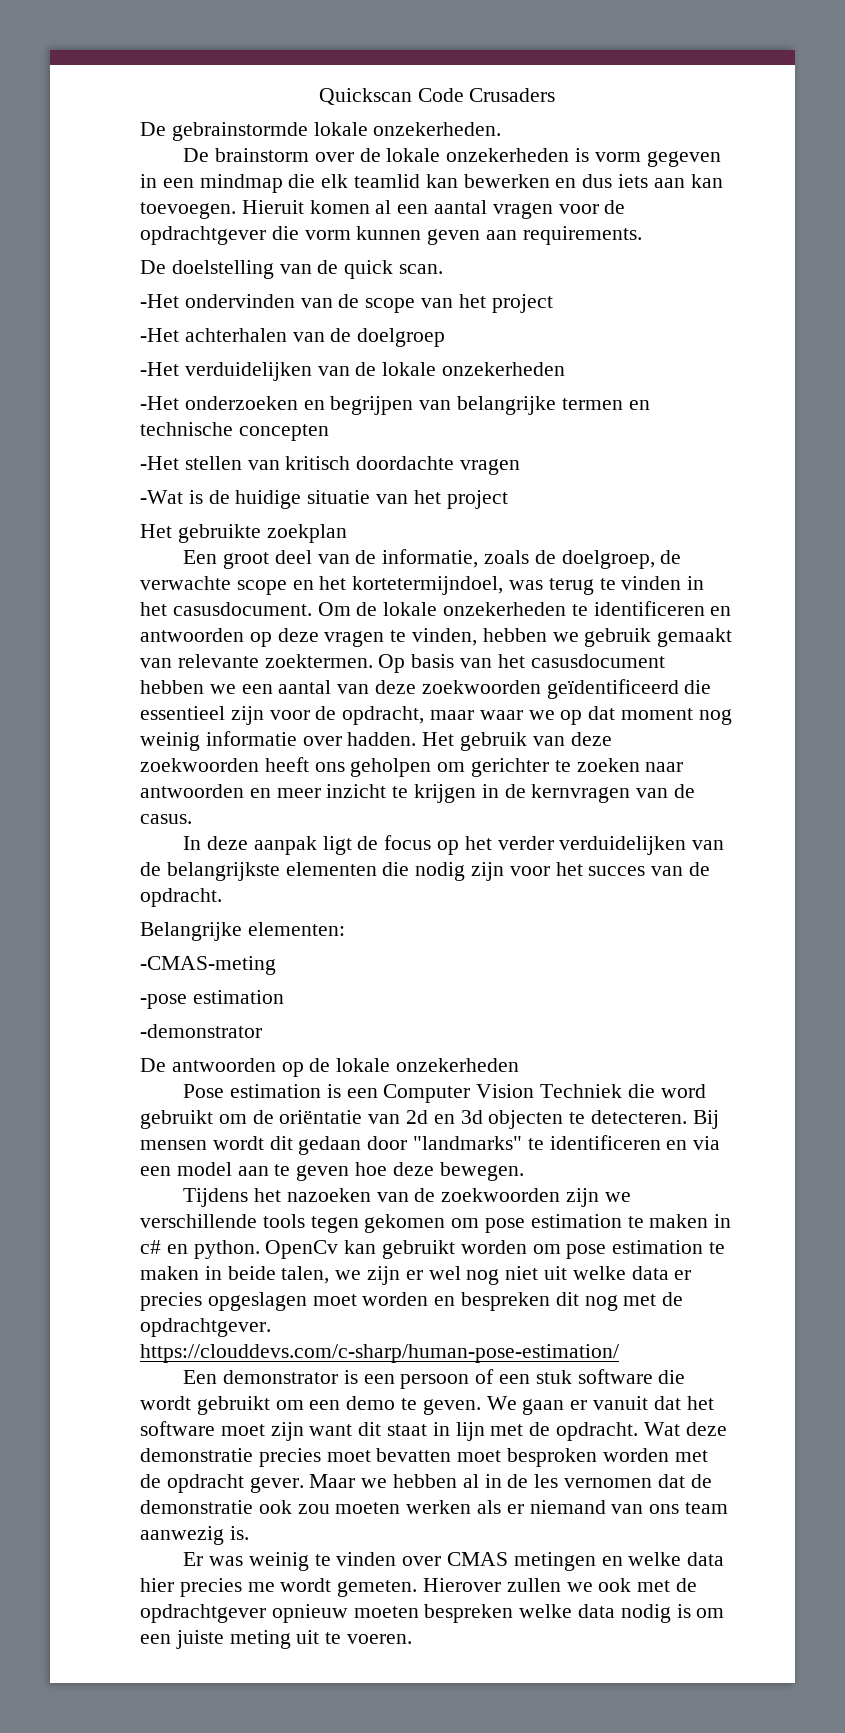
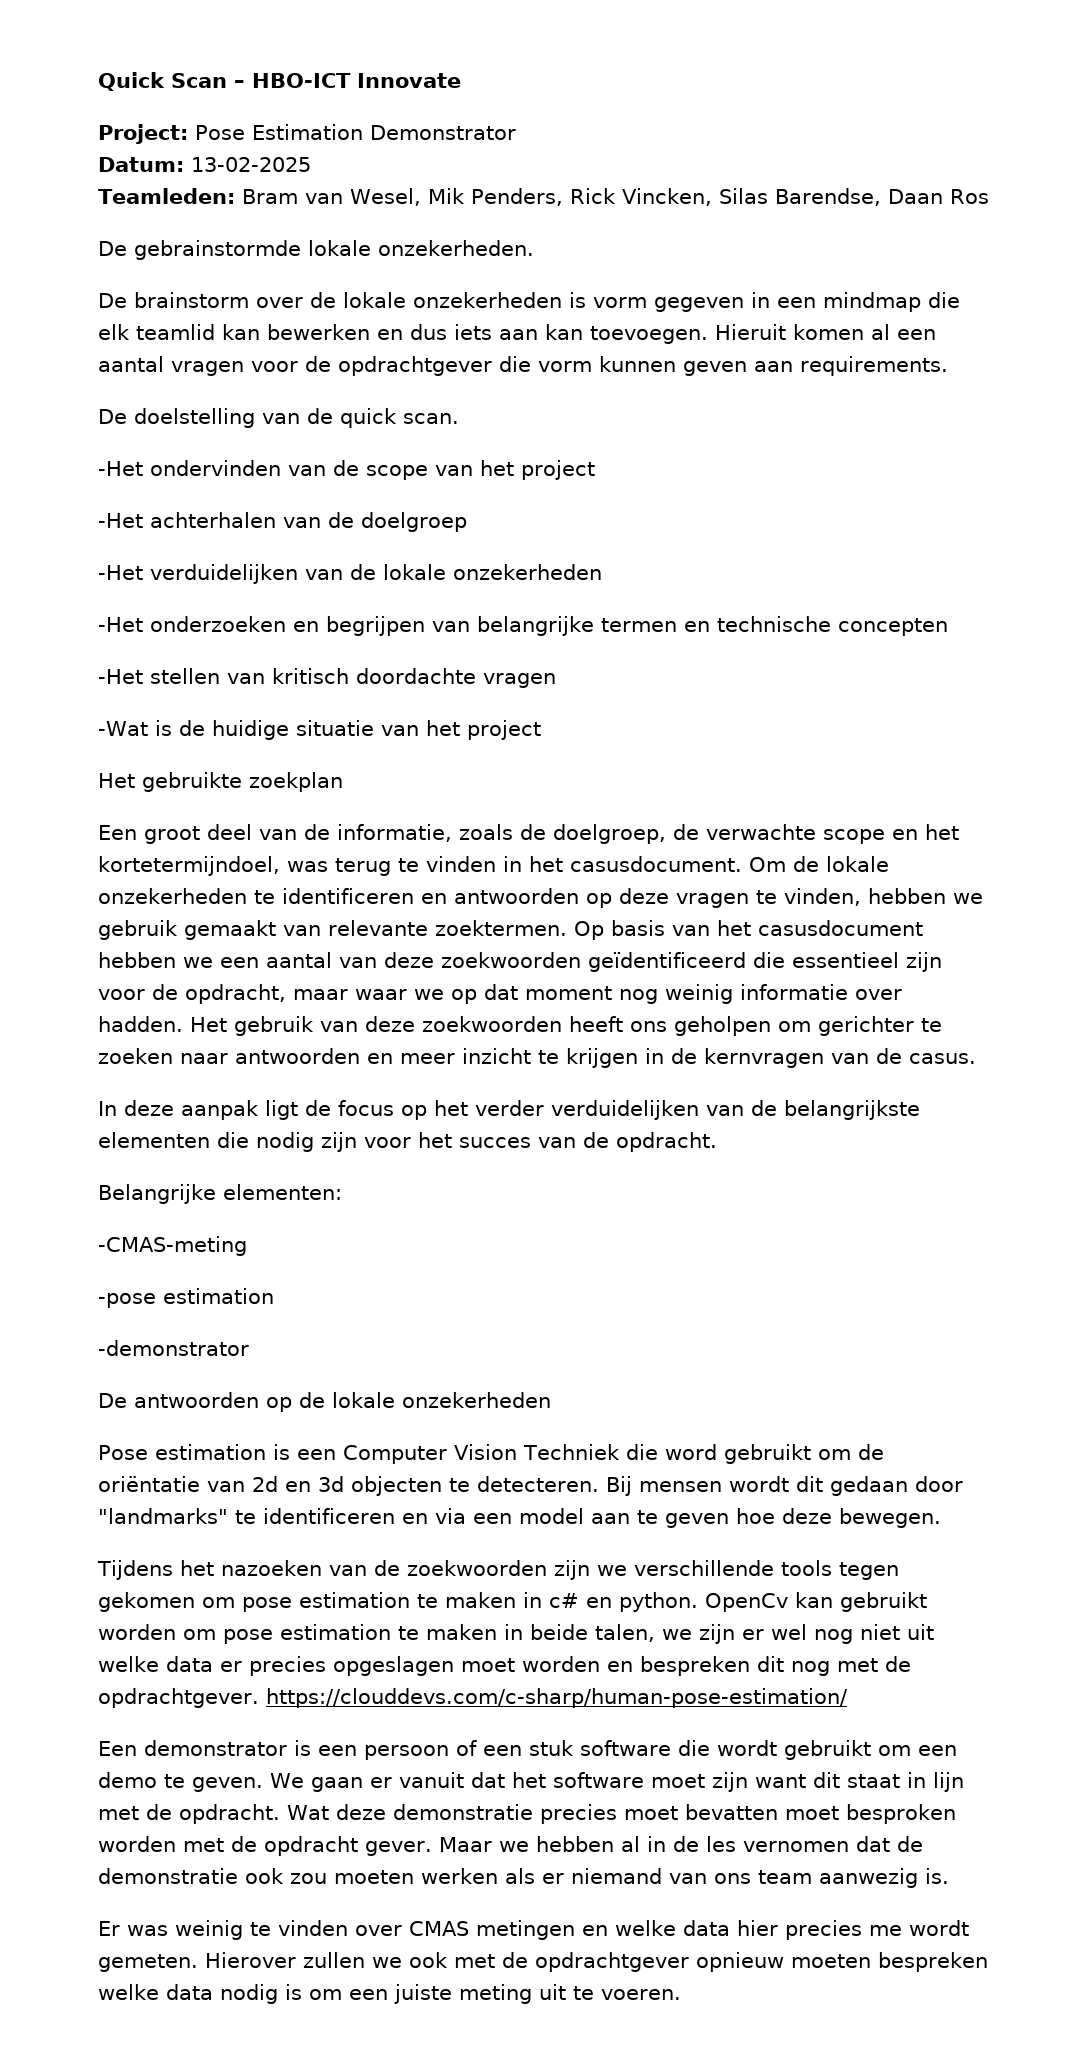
[318,88,556,105] Quickscan Code Crusaders -> [98,72,461,91] [98,124,516,144] [98,157,311,172] [98,188,989,206] Quick Scan – HBO-ICT Innovate // Project: Pose Estimation Demonstrator // Datum: 13-02-2025 // Teamleden: Bram van Wesel, Mik Penders, Rick Vincken, Silas Barendse, Daan Ros

